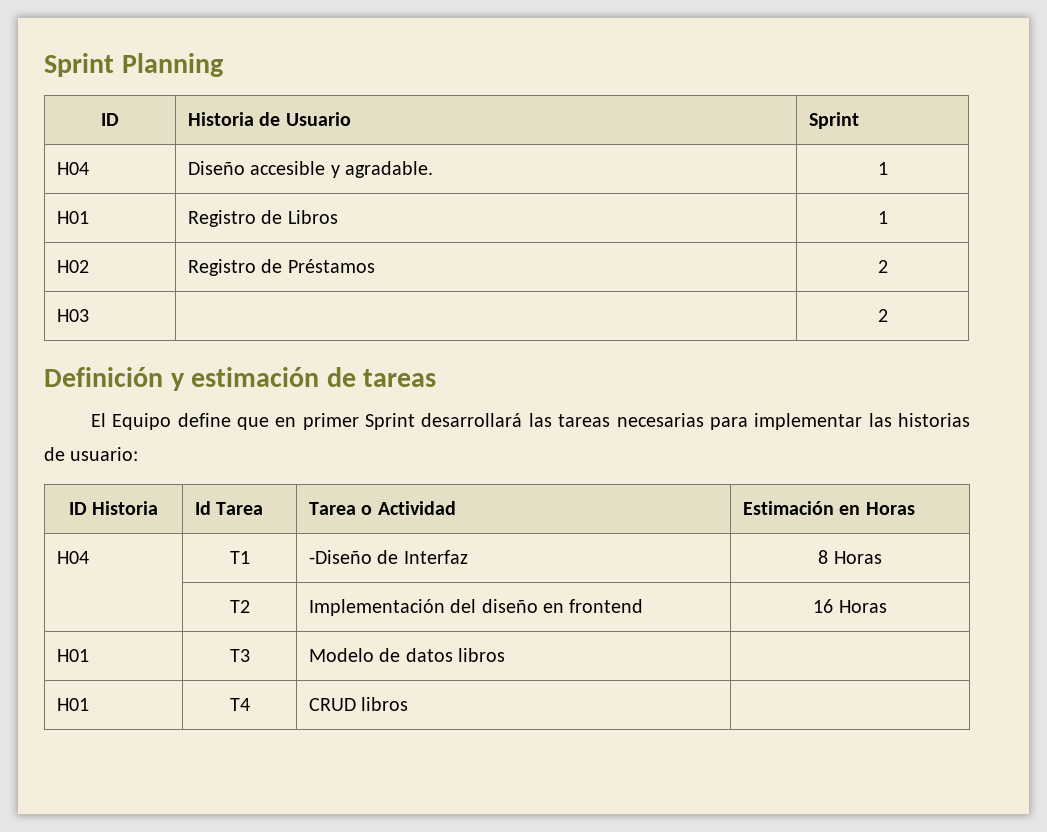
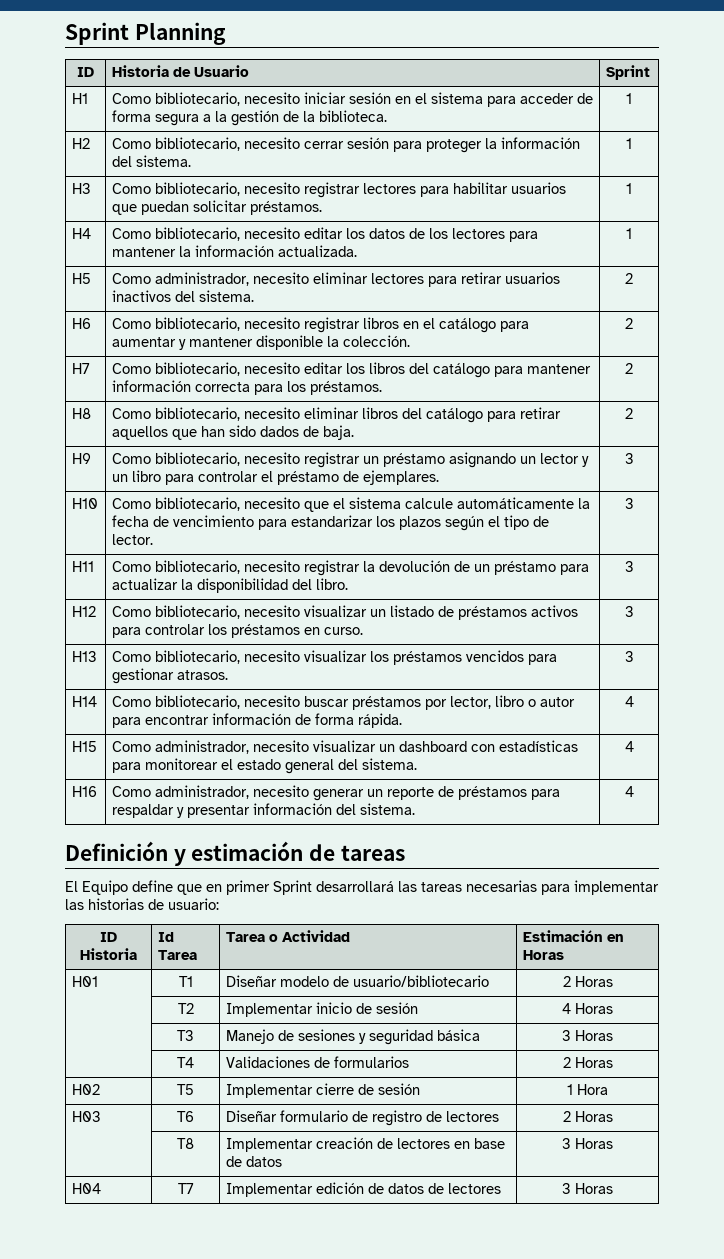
[56,162,89,175] [187,161,433,178] [877,162,888,175] [56,211,89,224] [187,210,338,227] [877,211,888,224] [56,260,89,273] [187,259,375,276] [877,260,888,273] [56,309,89,322] [877,309,888,322] H04 | Diseño accesible y agradable. | 1 // H01 | Registro de Libros | 1 // H02 | Registro de Préstamos | 2 // H03 | | 2 -> [71,93,88,104] [111,92,593,107] [111,110,387,126] [626,93,632,104] [71,138,90,149] [111,137,580,153] [111,155,191,167] [626,138,632,149] [71,183,91,194] [111,182,566,198] [111,200,322,215] [626,183,632,194] [71,228,91,239] [111,227,538,242] [111,245,357,257] [626,228,632,239] [71,273,91,284] [111,272,560,287] [111,290,254,302] [625,273,633,284] [71,318,91,329] [111,317,529,333] [111,335,410,350] [625,318,633,329] [71,363,90,374] [111,362,591,378] [111,380,382,395] [625,363,633,374] [71,408,91,419] [111,407,561,423] [111,425,354,440] [625,408,633,419] [71,453,91,464] [111,452,589,468] [111,470,439,485] [624,453,634,464] [71,498,98,509] [111,497,590,512] [111,515,549,531] [111,534,153,545] [624,498,634,509] [71,561,94,572] [111,560,589,576] [111,578,348,593] [624,561,634,572] [71,606,96,617] [111,605,578,620] [111,624,363,638] [624,606,634,617] [71,651,97,662] [111,650,557,665] [111,668,228,684] [624,651,634,662] [71,696,97,707] [111,695,575,710] [111,713,402,728] [624,696,634,707] [71,741,97,752] [111,740,578,754] [111,758,417,774] [624,741,634,752] [71,786,97,797] [111,785,560,801] [111,803,415,818] [624,786,634,797] H1 | Como bibliotecario, necesito iniciar sesión en el sistema para acceder de forma segura a la gestión de la biblioteca. | 1 // H2 | Como bibliotecario, necesito cerrar sesión para proteger la información del sistema. | 1 // H3 | Como bibliotecario, necesito registrar lectores para habilitar usuarios que puedan solicitar préstamos. | 1 // H4 | Como bibliotecario, necesito editar los datos de los lectores para mantener la información actualizada. | 1 // H5 | Como administrador, necesito eliminar lectores para retirar usuarios inactivos del sistema. | 2 // H6 | Como bibliotecario, necesito registrar libros en el catálogo para aumentar y mantener disponible la colección. | 2 // H7 | Como bibliotecario, necesito editar los libros del catálogo para mantener información correcta para los préstamos. | 2 // H8 | Como bibliotecario, necesito eliminar libros del catálogo para retirar aquellos que han sido dados de baja. | 2 // H9 | Como bibliotecario, necesito registrar un préstamo asignando un lector y un libro para controlar el préstamo de ejemplares. | 3 // H10 | Como bibliotecario, necesito que el sistema calcule automáticamente la fecha de vencimiento para estandarizar los plazos según el tipo de lector. | 3 // H11 | Como bibliotecario, necesito registrar la devolución de un préstamo para actualizar la disponibilidad del libro. | 3 // H12 | Como bibliotecario, necesito visualizar un listado de préstamos activos para controlar los préstamos en curso. | 3 // H13 | Como bibliotecario, necesito visualizar los préstamos vencidos para gestionar atrasos. | 3 // H14 | Como bibliotecario, necesito buscar préstamos por lector, libro o autor para encontrar información de forma rápida. | 4 // H15 | Como administrador, necesito visualizar un dashboard con estadísticas para monitorear el estado general del sistema. | 4 // H16 | Como administrador, necesito generar un reporte de préstamos para respaldar y presentar información del sistema. | 4
[56,551,89,564] H04 -> [71,976,98,987] H01
[308,550,468,564] [818,550,882,564] [229,600,250,613] [308,599,644,616] [813,599,887,613] [56,649,89,662] -Diseño de Interfaz | 8 Horas // | T2 | Implementación del diseño en frontend | 16 Horas // H01 -> [225,975,489,987] [562,976,613,987] [177,1003,194,1014] [225,1002,418,1017] [562,1003,613,1014] Diseñar modelo de usuario/bibliotecario | 2 Horas // | T2 | Implementar inicio de sesión | 4 Horas //
[308,648,505,662] [56,698,89,711] [229,698,250,711] [308,697,409,711] Modelo de datos libros | // H01 | T4 | CRUD libros | -> [225,1029,480,1045] [562,1030,613,1041] [177,1057,194,1068] [225,1056,409,1068] [562,1057,613,1068] [71,1084,100,1095] [177,1084,194,1095] [225,1083,420,1098] [567,1084,608,1095] [71,1111,101,1122] [177,1111,194,1122] [225,1110,499,1126] [562,1111,613,1122] [177,1138,194,1149] [225,1137,505,1152] [225,1156,282,1167] [562,1138,613,1149] [71,1183,101,1194] [177,1183,194,1194] [225,1182,501,1197] [562,1183,613,1194] Manejo de sesiones y seguridad básica | 3 Horas // | T4 | Validaciones de formularios | 2 Horas // H02 | T5 | Implementar cierre de sesión | 1 Hora // H03 | T6 | Diseñar formulario de registro de lectores | 2 Horas // | T8 | Implementar creación de lectores en base de datos | 3 Horas // H04 | T7 | Implementar edición de datos de lectores | 3 Horas

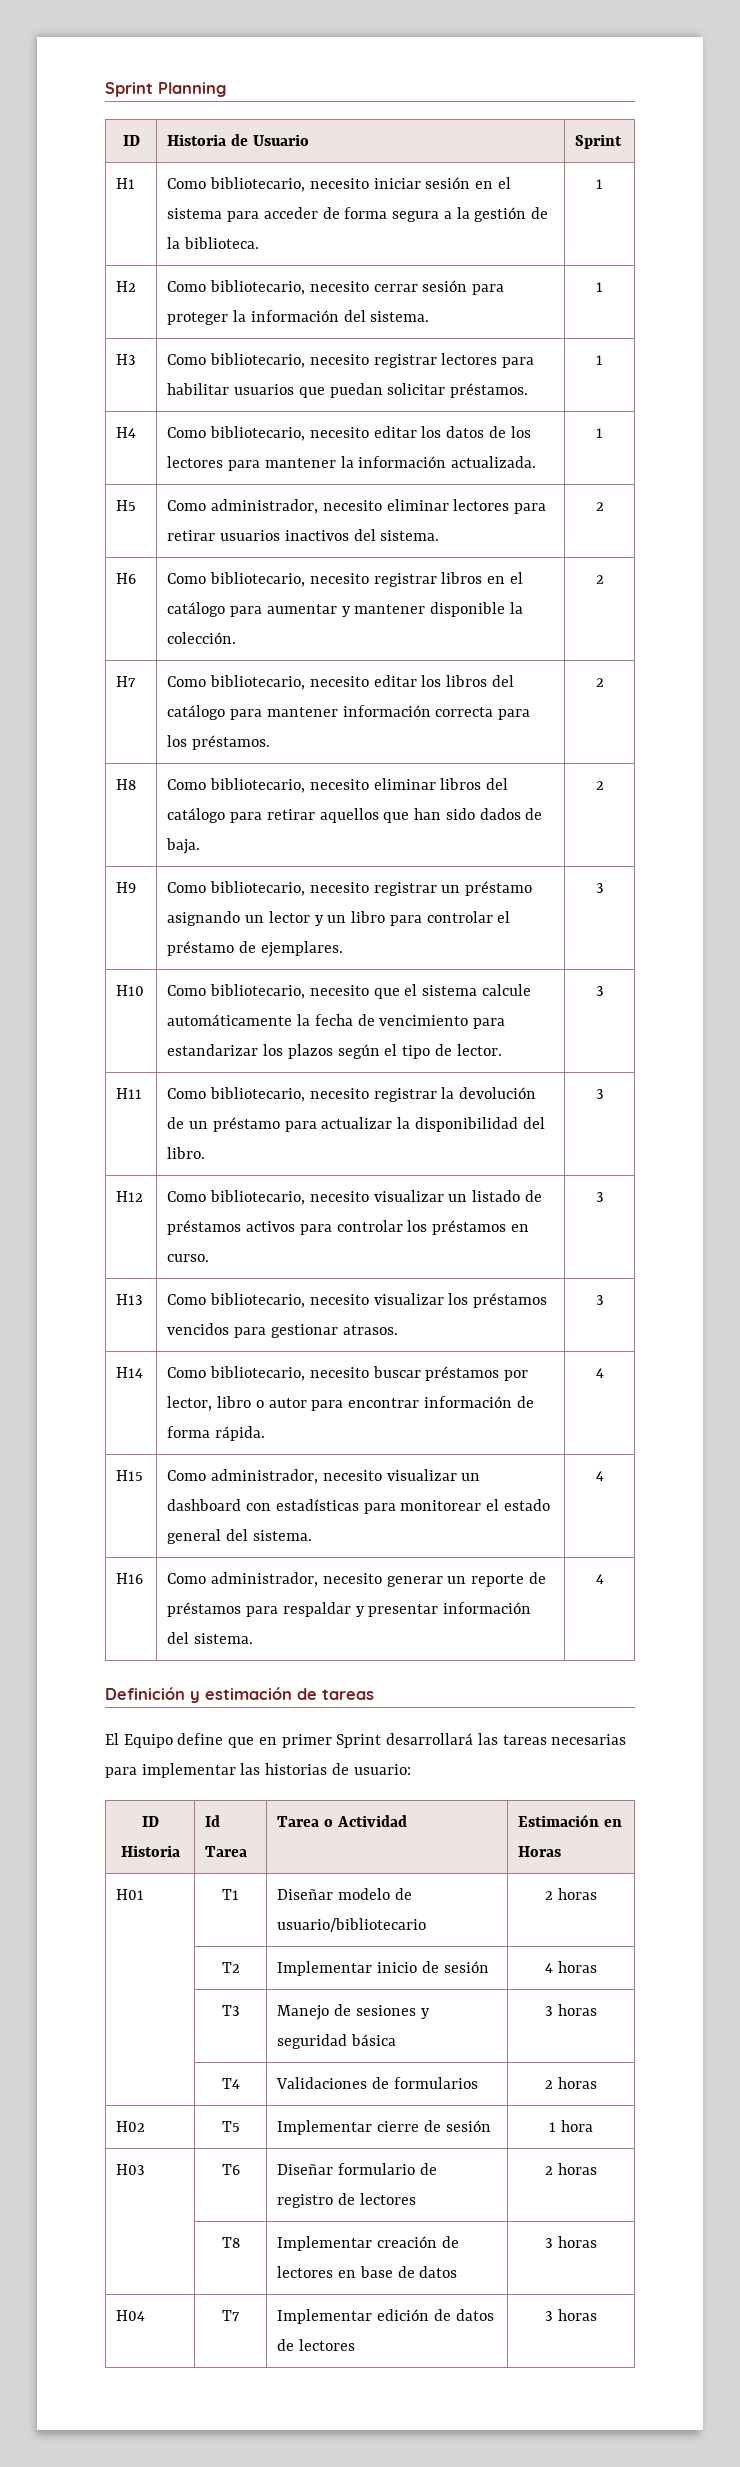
[574,976,613,987] Horas -> [557,1888,597,1900] horas
[575,1003,613,1014] Horas -> [557,1961,597,1973] horas
[575,1030,613,1041] Horas -> [557,2004,597,2016] horas
[574,1057,613,1068] Horas -> [557,2077,597,2089] horas
[577,1084,608,1095] Hora -> [560,2120,593,2132] hora
[574,1111,613,1122] Horas -> [557,2163,597,2175] horas
[575,1138,613,1149] Horas -> [557,2236,597,2248] horas
[575,1183,613,1194] Horas -> [557,2309,597,2321] horas

